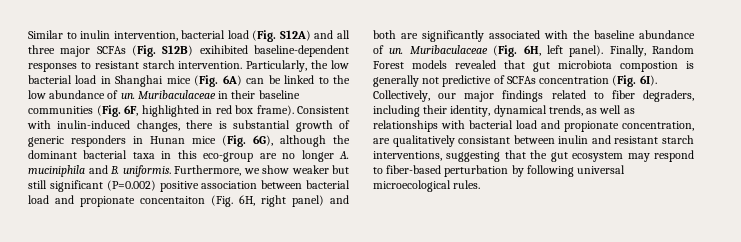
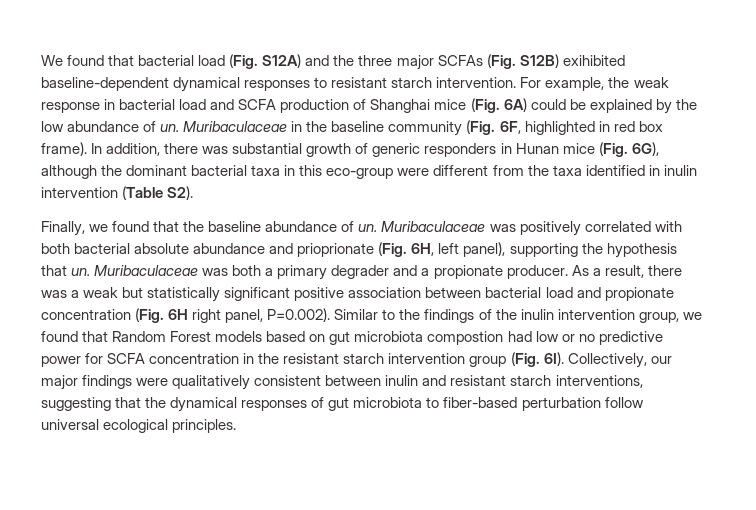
[28,30,178,41] Similar to inulin intervention, -> [41,55,135,66] We found that
[336,30,350,39] all -> [333,55,355,66] the
(349, 51) none -> [173,77,241,92] dynamical
[246,60,349,72] [28,75,329,87] Particularly, the low bacterial load in Shanghai mice (Fig. 6A) can be linked to -> [520,77,669,91] [41,98,672,114] For example, the weak response in bacterial load and SCFA production of Shanghai mice (Fig. 6A) could be explained by
[231,90,300,99] [28,106,93,114] their baseline communities -> [306,121,463,136] the baseline community
[297,106,349,114] [27,120,227,132] Consistent with inulin-induced changes, there is -> [91,143,229,156] In addition, there was
[259,150,349,162] [28,165,349,177] [28,180,156,192] are no longer A. muciniphila and B. uniformis. Furthermore, we show weaker but still significant (P=0.002) -> [397,165,697,176] [41,186,194,200] [41,221,682,236] [41,242,677,258] [41,265,682,280] [41,287,291,302] were different from the taxa identified in inulin intervention (Table S2). // Finally, we found that the baseline abundance of un. Muribaculaceae was positively correlated with both bacterial absolute abundance and prioprionate (Fig. 6H, left panel), supporting the hypothesis that un. Muribaculaceae was both a primary degrader and a propionate producer. As a result, there was a weak but statistically significant
[140,195,349,207] [373,30,695,42] [373,45,646,57] concentaiton (Fig. 6H, right panel) and both are significantly associated with the baseline abundance of un. Muribaculaceae (Fig. 6H, left panel). Finally, -> [41,308,702,323] [41,331,109,342] concentration (Fig. 6H right panel, P=0.002). Similar to the findings of the inulin intervention group, we found that
[455,60,525,69] revealed that -> [266,331,326,342] based on
[686,61,694,69] [373,75,610,87] is generally not predictive of SCFAs concentration -> [507,331,663,345] [41,353,507,367] had low or no predictive power for SCFA concentration in the resistant starch intervention group
[551,90,694,102] [373,105,635,117] [373,120,694,132] [373,135,511,147] related to fiber degraders, including their identity, dynamical trends, as well as relationships with bacterial load and propionate concentration, are qualitatively consistant -> [136,375,322,390] were qualitatively consistent
[550,150,694,162] [373,165,626,177] [373,180,481,192] gut ecosystem may respond to fiber-based perturbation by following universal microecological rules. -> [170,397,644,412] [41,419,237,433] dynamical responses of gut microbiota to fiber-based perturbation follow universal ecological principles.

